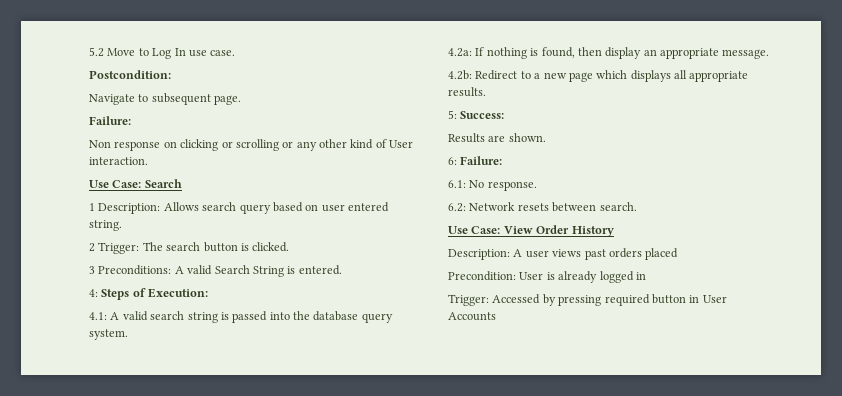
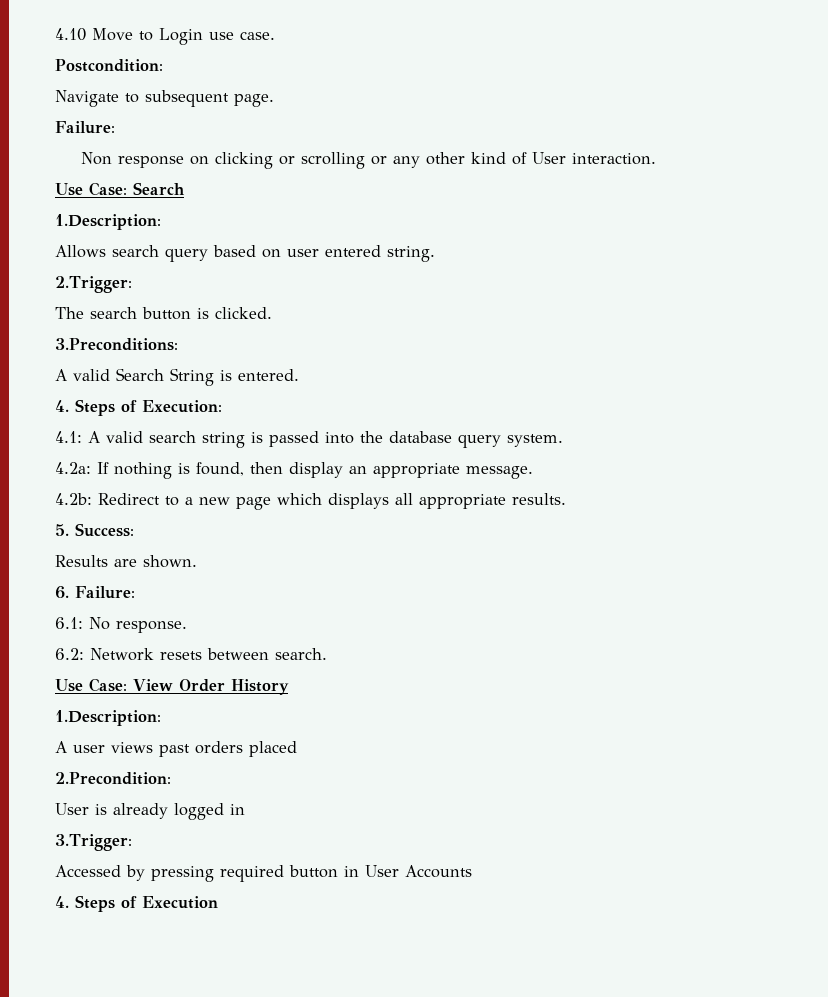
[89,47,104,57] 5.2 -> [55,28,86,41] 4.10
[152,48,186,59] Log In -> [159,28,203,45] Login
[89,203,161,214] 1 Description: -> [55,214,161,230] 1.Description: //
[89,242,140,254] 2 Trigger: -> [55,276,132,293] 2.Trigger: //
[89,265,172,275] 3 Preconditions: -> [55,338,178,351] 3.Preconditions: //
[89,289,98,297] 4: -> [55,400,69,412] 4.
[448,110,457,119] 5: -> [55,524,69,536] 5.
[448,157,457,165] 6: -> [55,586,69,599] 6.
[448,249,510,260] Description: -> [55,710,161,726] 1.Description: //
[448,271,516,281] Precondition: -> [55,772,171,785] 2.Precondition: //
[448,294,489,306] Trigger: -> [55,834,132,851] 3.Trigger: //
(496, 316) none -> [55,895,218,912] // 4. Steps of Execution

